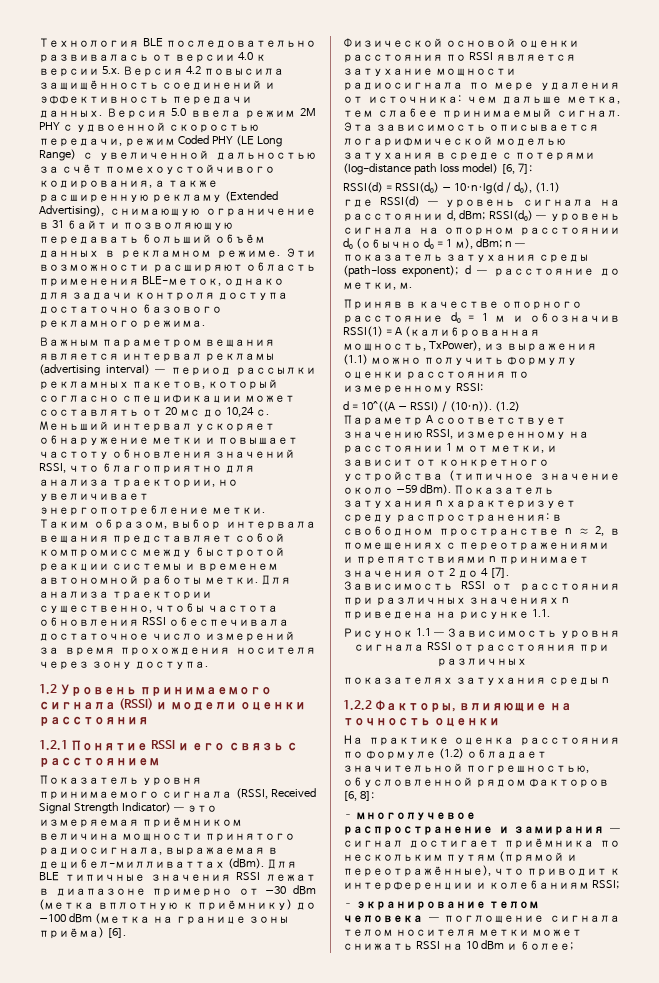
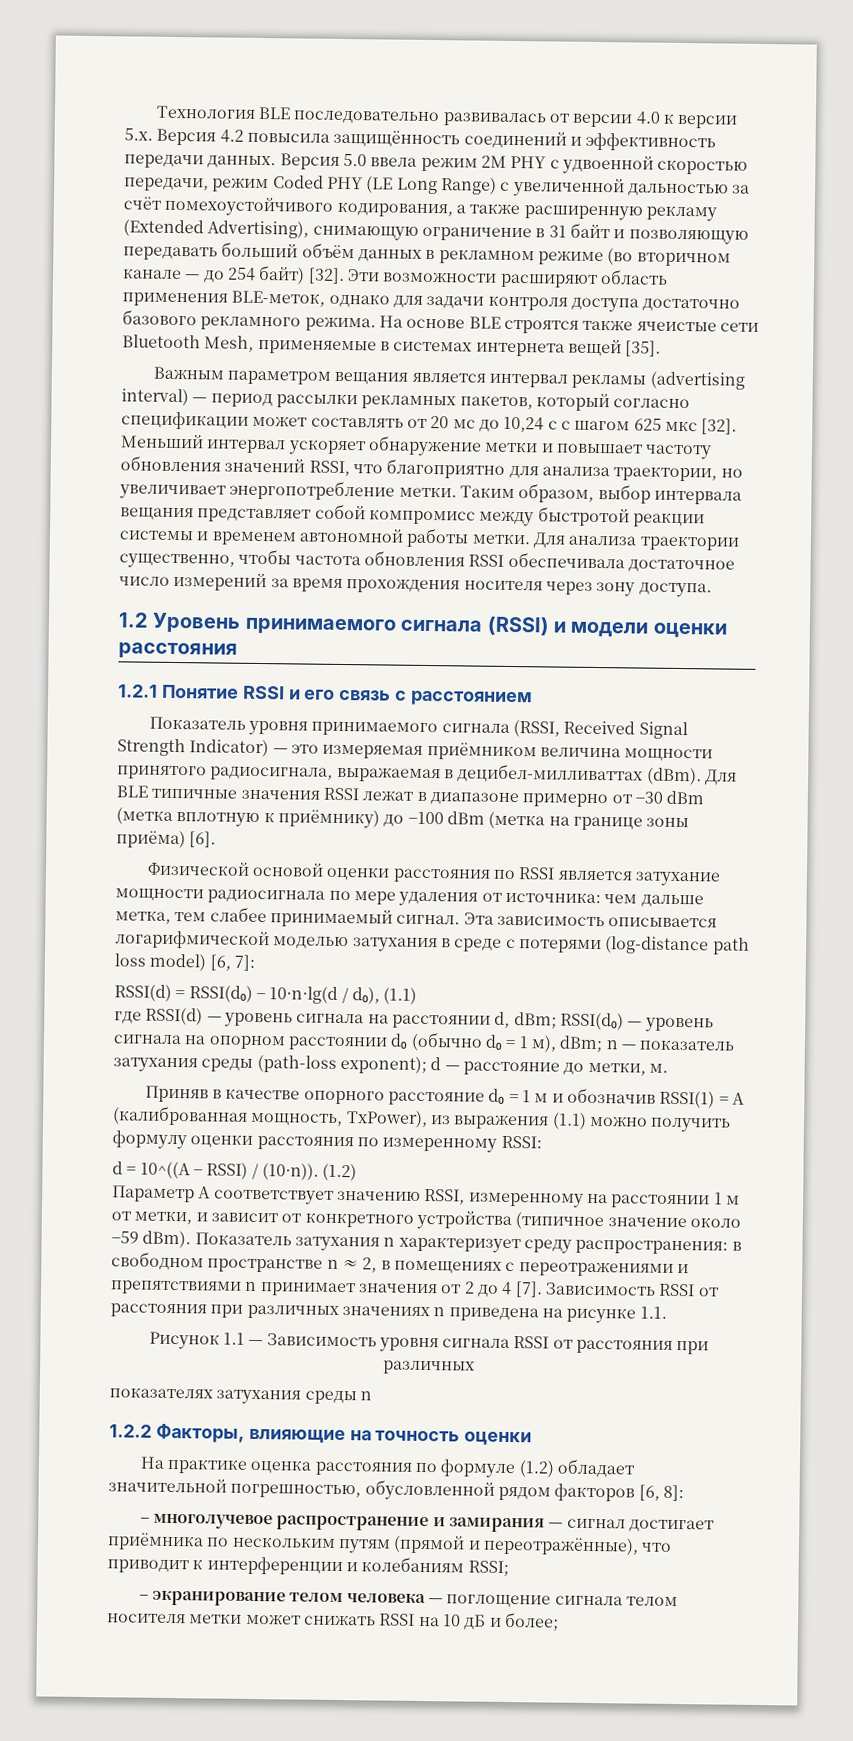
[217,250,280,259] режиме. -> [537,248,731,267] [123,264,345,285] режиме (во вторичном канале — до 254 байт) [32].
(205, 324) none -> [378,315,759,334] [122,334,662,357] На основе BLE строятся также ячеистые сети Bluetooth Mesh, применяемые в системах интернета вещей [35].
[255,409,269,416] с. -> [547,418,738,435] с с шагом 625 мкс [32].
[480,940,504,950] dBm -> [463,1614,487,1630] дБ

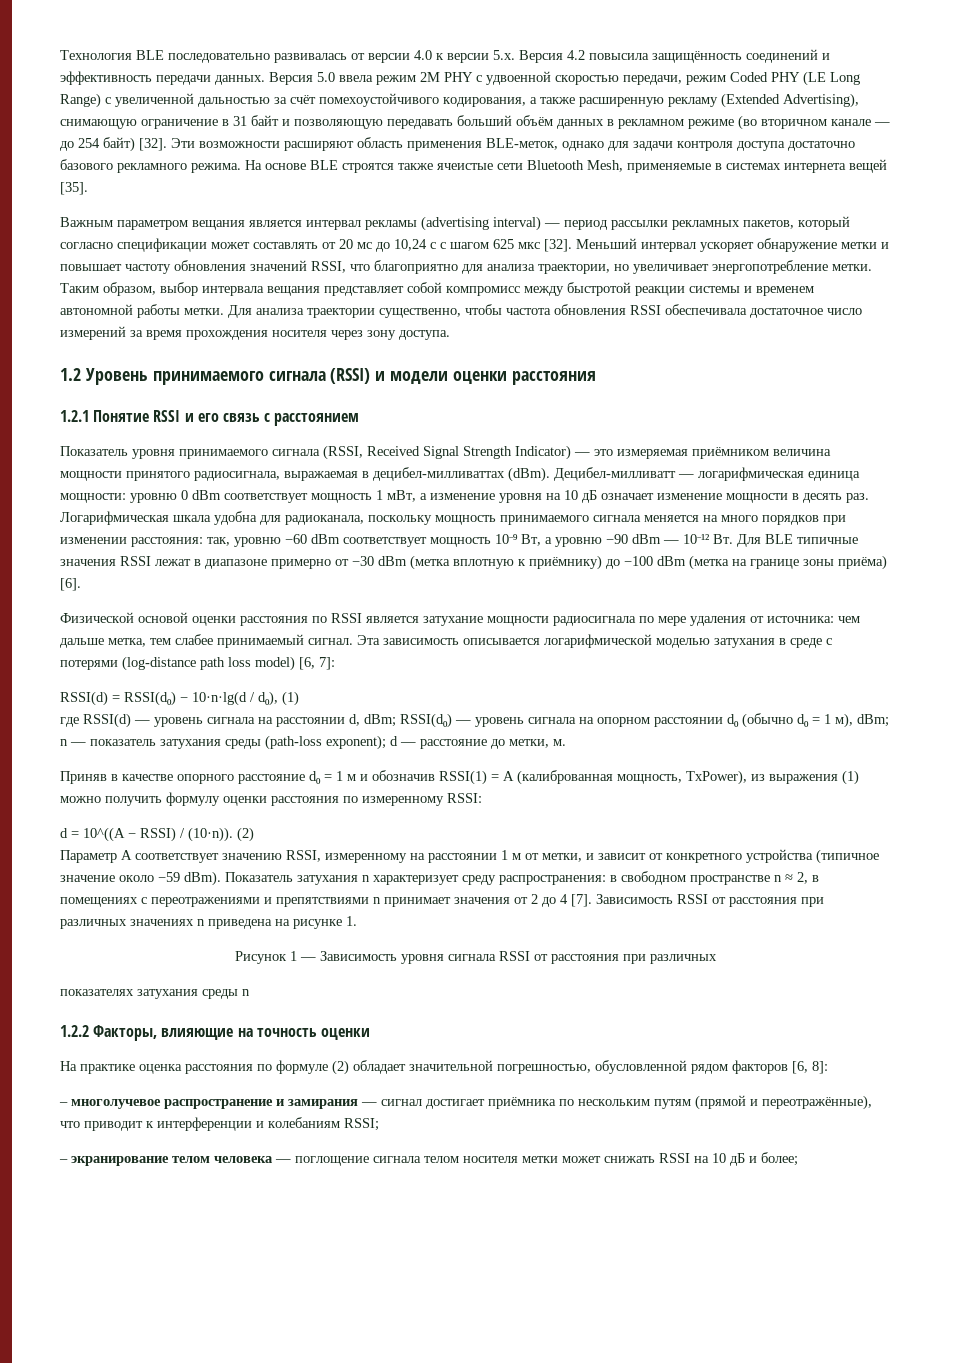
(702, 776) none -> [554,467,860,481] [60,490,869,503] [60,511,846,525] [60,534,733,547] Децибел-милливатт — логарифмическая единица мощности: уровню 0 dBm соответствует мощность 1 мВт, а изменение уровня на 10 дБ означает изменение мощности в десять раз. Логарифмическая шкала удобна для радиоканала, поскольку мощность принимаемого сигнала меняется на много порядков при изменении расстояния: так, уровню −60 dBm соответствует мощность 10⁻⁹ Вт, а уровню −90 dBm — 10⁻¹² Вт.
[383,987,418,1005] (1.1) -> [282,691,299,706] (1)
[551,1112,587,1130] (1.1) -> [842,770,859,785] (1)
[322,1163,358,1182] (1.2) -> [237,827,254,842] (2)
[639,1306,667,1319] 1.1. -> [346,916,357,926] 1.
[222,1332,245,1345] 1.1 -> [289,951,297,961] 1
[518,1460,555,1478] (1.2) -> [332,1060,349,1075] (2)

